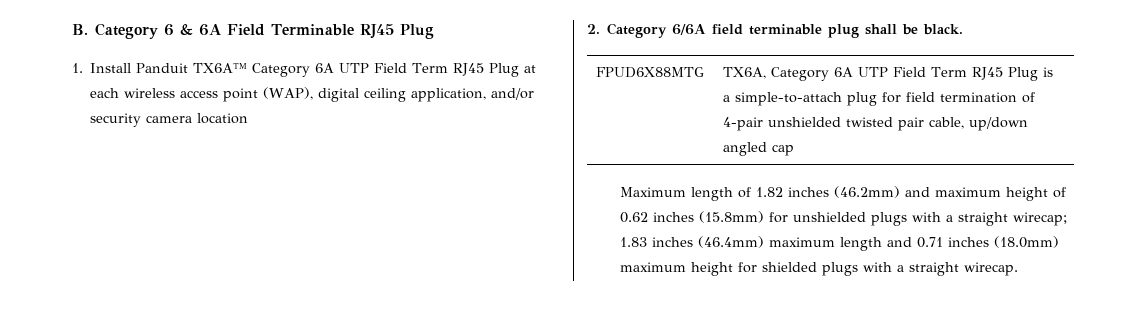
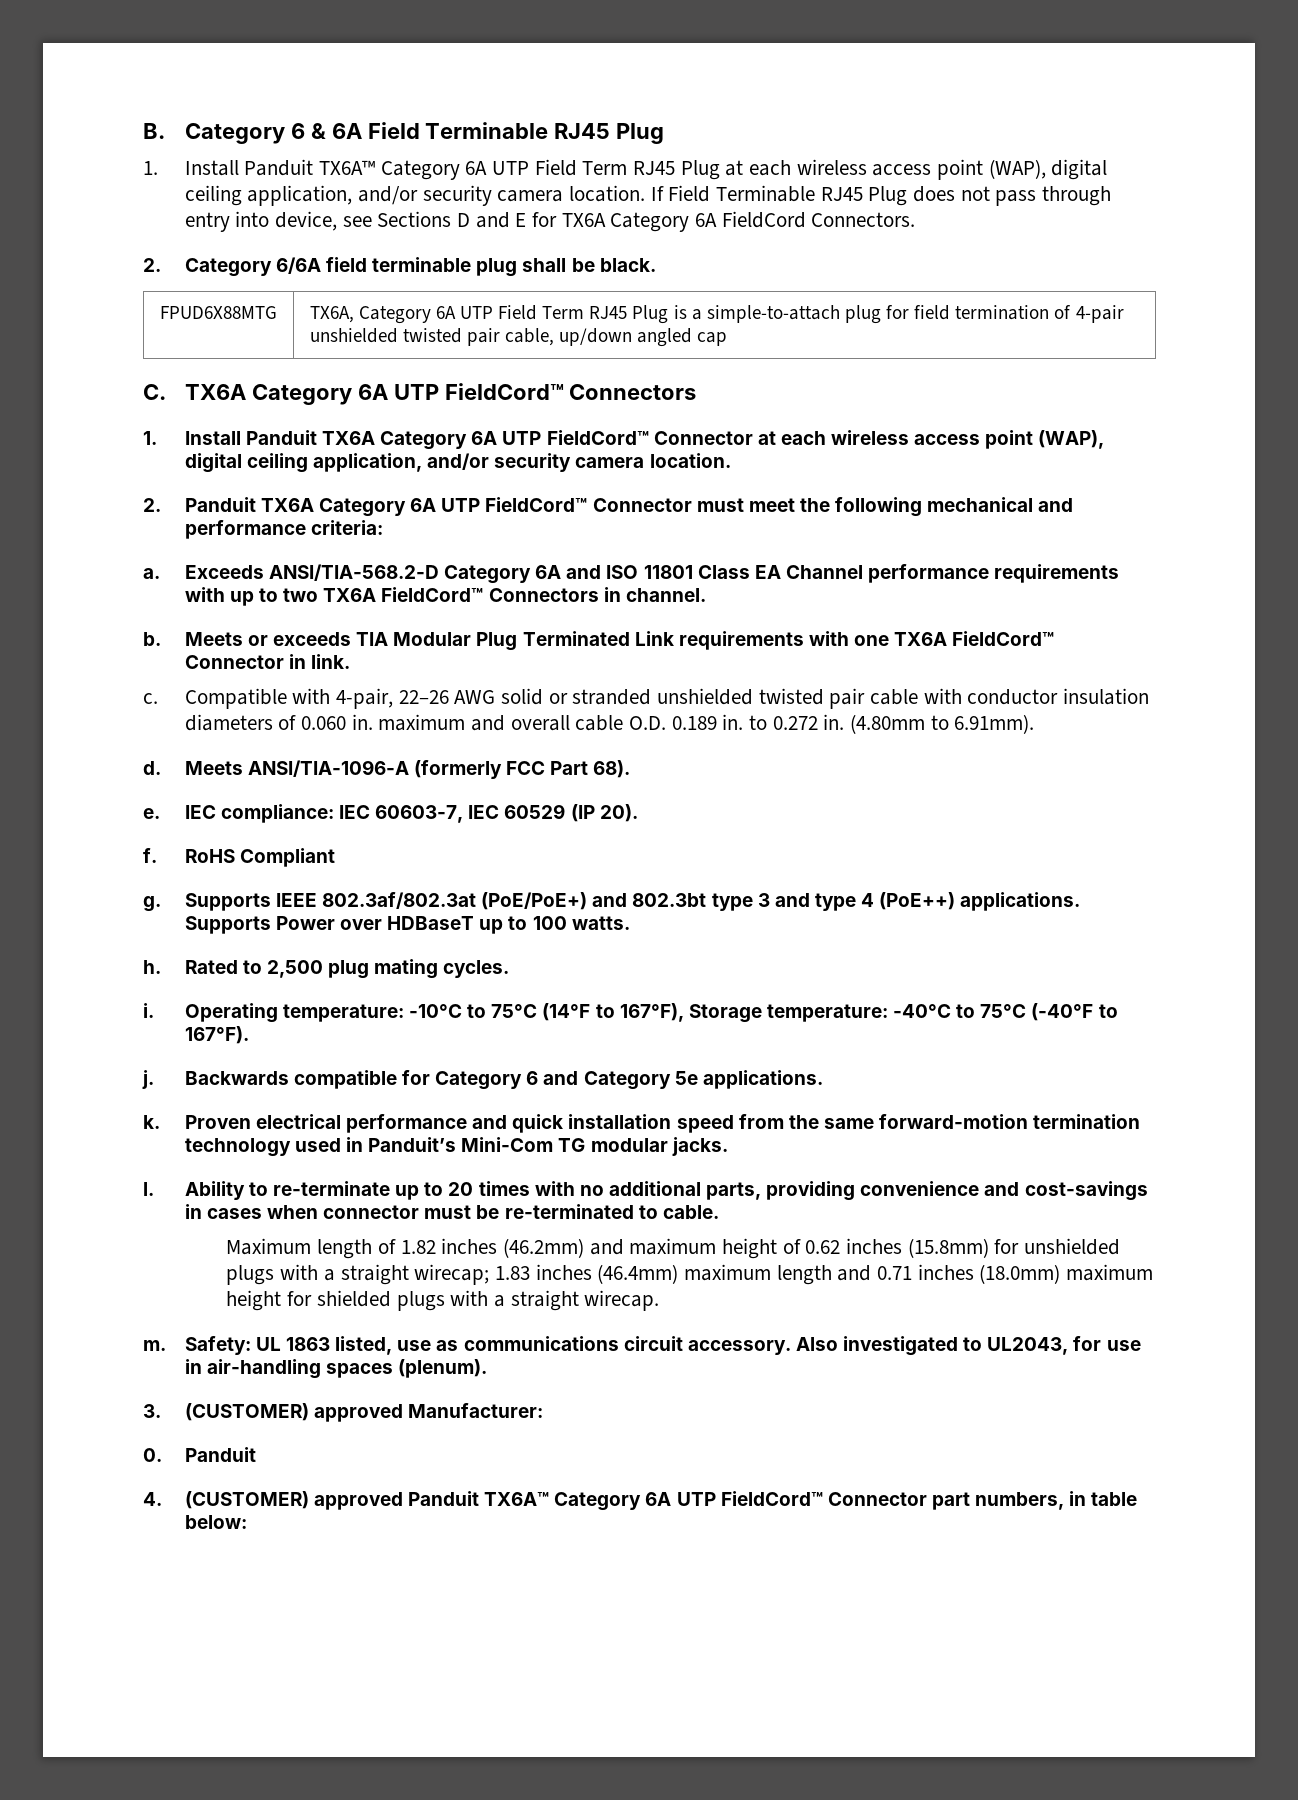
[197,113,249,124] location -> [569,185,1112,206] [184,211,916,232] location. If Field Terminable RJ45 Plug does not pass through entry into device, see Sections D and E for TX6A Category 6A FieldCord Connectors.
(795, 150) none -> [143,383,697,405] [143,430,1105,450] [184,453,731,473] [143,497,1074,517] [184,520,383,539] [143,564,1120,584] [184,587,706,606] [143,631,1055,651] [184,654,351,669] [143,688,1150,709] [184,714,1035,734] [143,760,631,779] [143,804,638,823] [143,848,335,867] [143,892,1081,912] [184,916,630,934] [143,959,510,979] [143,1003,1118,1023] [184,1026,249,1044] [142,1070,823,1090] [143,1114,1141,1133] [184,1137,728,1157] [143,1181,1148,1201] [184,1204,719,1219] // C. TX6A Category 6A UTP FieldCord™ Connectors // 1. Install Panduit TX6A Category 6A UTP FieldCord™ Connector at each wireless access point (WAP), digital ceiling application, and/or security camera location. // 2. Panduit TX6A Category 6A UTP FieldCord™ Connector must meet the following mechanical and performance criteria: // a. Exceeds ANSI/TIA-568.2-D Category 6A and ISO 11801 Class EA Channel performance requirements with up to two TX6A FieldCord™ Connectors in channel. // b. Meets or exceeds TIA Modular Plug Terminated Link requirements with one TX6A FieldCord™ Connector in link. // c. Compatible with 4-pair, 22–26 AWG solid or stranded unshielded twisted pair cable with conductor insulation diameters of 0.060 in. maximum and overall cable O.D. 0.189 in. to 0.272 in. (4.80mm to 6.91mm). // d. Meets ANSI/TIA-1096-A (formerly FCC Part 68). // e. IEC compliance: IEC 60603-7, IEC 60529 (IP 20). // f. RoHS Compliant // g. Supports IEEE 802.3af/802.3at (PoE/PoE+) and 802.3bt type 3 and type 4 (PoE++) applications. Supports Power over HDBaseT up to 100 watts. // h. Rated to 2,500 plug mating cycles. // i. Operating temperature: -10°C to 75°C (14°F to 167°F), Storage temperature: -40°C to 75°C (-40°F to 167°F). // j. Backwards compatible for Category 6 and Category 5e applications. // k. Proven electrical performance and quick installation speed from the same forward-motion termination technology used in Panduit’s Mini-Com TG modular jacks. // l. Ability to re-terminate up to 20 times with no additional parts, providing convenience and cost-savings in cases when connector must be re-terminated to cable.
(1019, 269) none -> [143,1336,1141,1356] [184,1359,488,1379] [143,1403,544,1422] [143,1447,256,1462] [143,1491,1138,1511] [184,1515,247,1529] // m. Safety: UL 1863 listed, use as communications circuit accessory. Also investigated to UL2043, for use in air-handling spaces (plenum). // 3. (CUSTOMER) approved Manufacturer: // 0. Panduit // 4. (CUSTOMER) approved Panduit TX6A™ Category 6A UTP FieldCord™ Connector part numbers, in table below:

